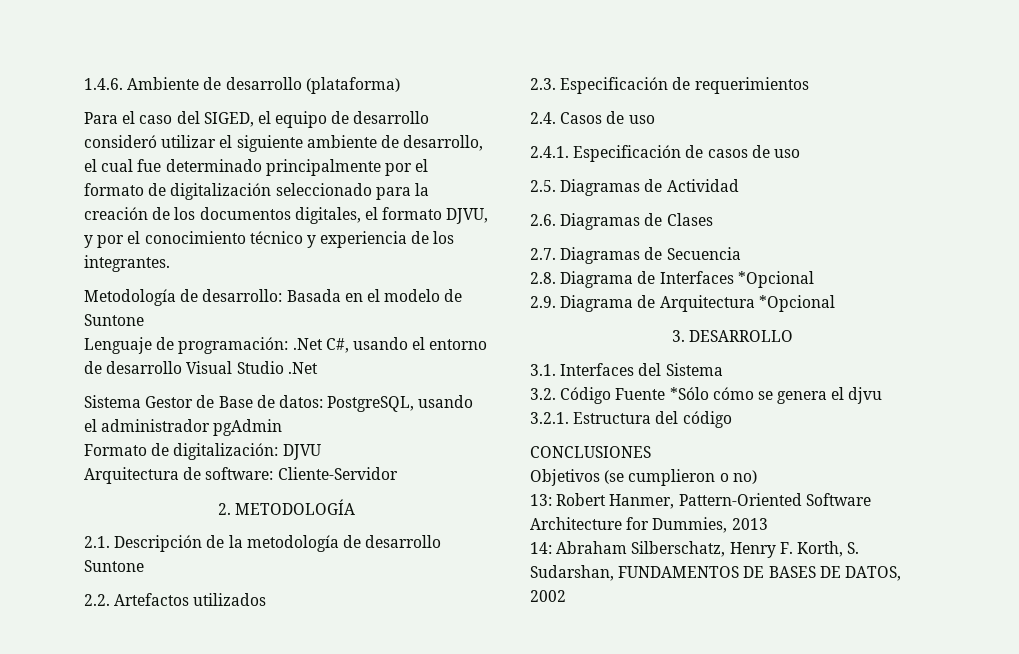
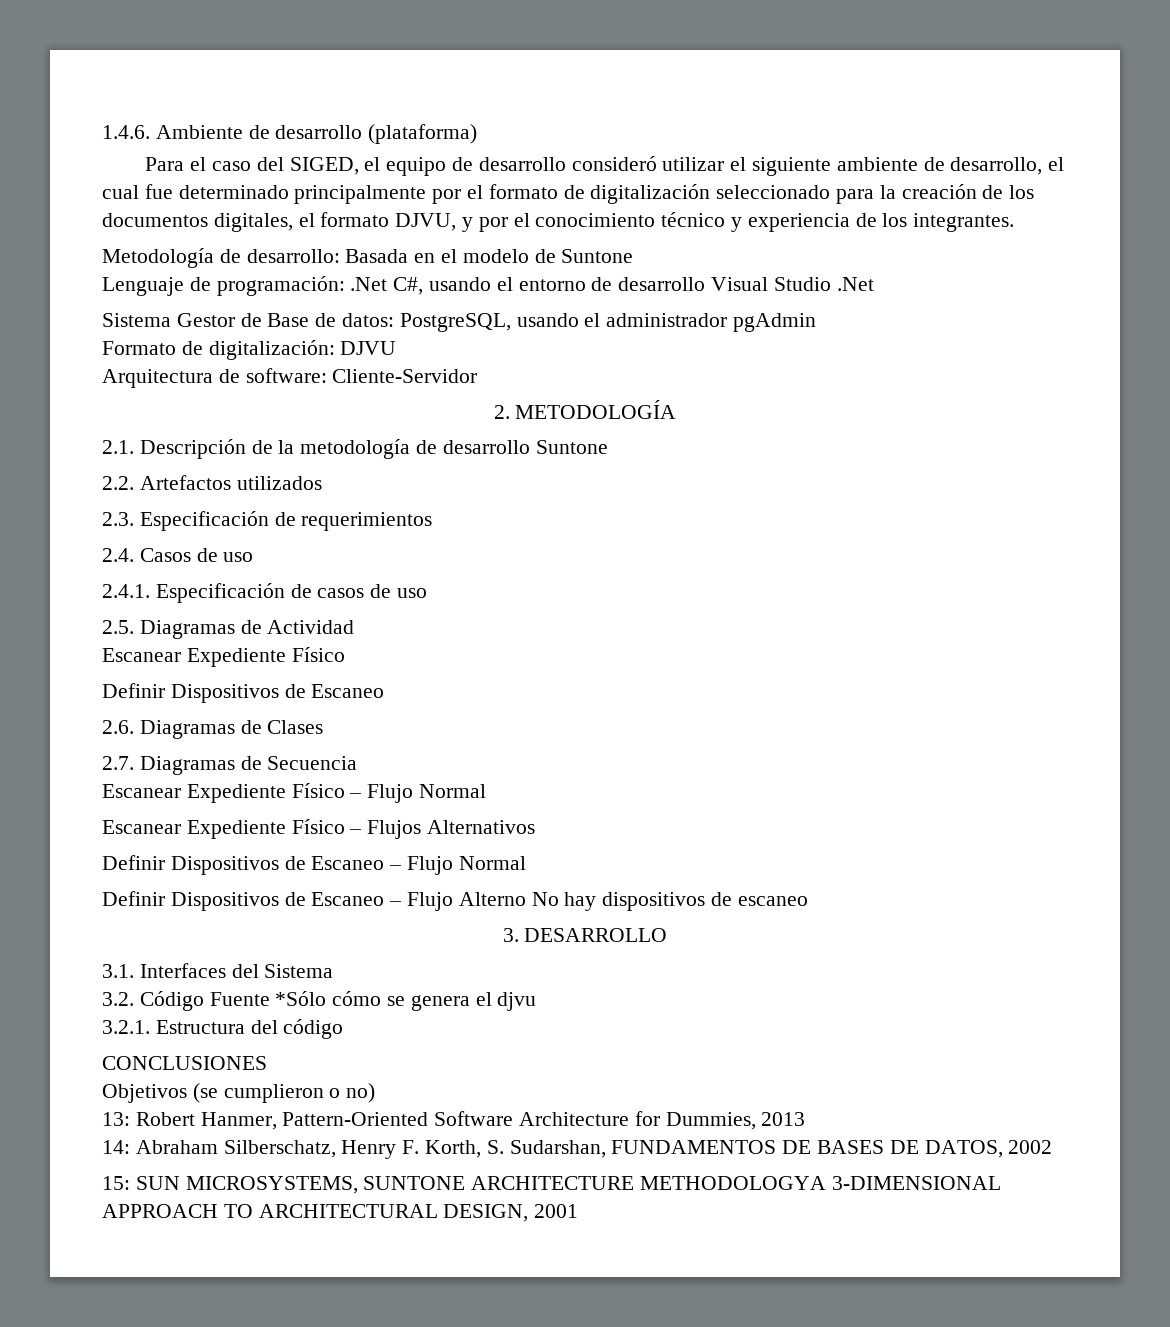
(739, 185) none -> [102,647,345,667] [102,683,385,703] // Escanear Expediente Físico // Definir Dispositivos de Escaneo
[530,271,814,288] [530,295,835,312] 2.8. Diagrama de Interfaces *Opcional // 2.9. Diagrama de Arquitectura *Opcional -> [102,783,487,803] [102,819,536,839] [102,855,526,875] [102,891,808,911] Escanear Expediente Físico – Flujo Normal // Escanear Expediente Físico – Flujos Alternativos // Definir Dispositivos de Escaneo – Flujo Normal // Definir Dispositivos de Escaneo – Flujo Alterno No hay dispositivos de escaneo
(566, 596) none -> [102,1176,1001,1194] [102,1204,579,1222] // 15: SUN MICROSYSTEMS, SUNTONE ARCHITECTURE METHODOLOGYA 3-DIMENSIONAL APPROACH TO ARCHITECTURAL DESIGN, 2001

